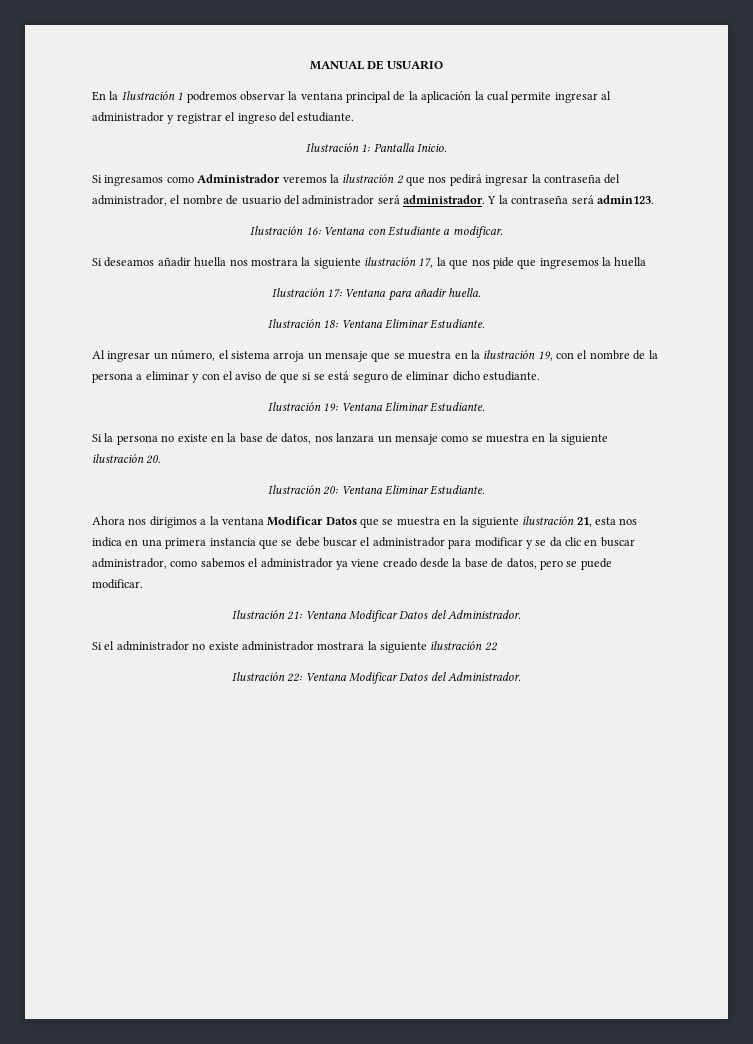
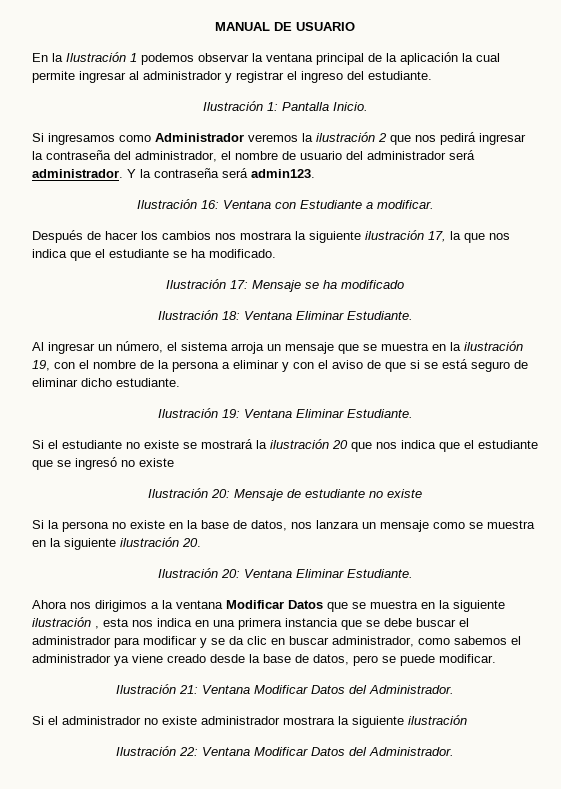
[186,91,237,103] podremos -> [141,53,194,65] podemos
[92,257,227,267] Si deseamos añadir huella -> [32,230,211,243] Después de hacer los cambios
[492,257,647,269] [271,288,482,301] pide que ingresemos la huella // Ilustración 17: Ventana para añadir huella. -> [32,249,276,261] [166,279,404,292] indica que el estudiante se ha modificado. // Ilustración 17: Mensaje se ha modificado
(486, 407) none -> [32,439,538,452] [32,457,174,470] [148,488,422,501] // Si el estudiante no existe se mostrará la ilustración 20 que nos indica que el estudiante que se ingresó no existe // Ilustración 20: Mensaje de estudiante no existe
[576,517,592,527] 21, -> [95,626,99,629] ,
[484,642,498,651] 22 -> (467, 720) none

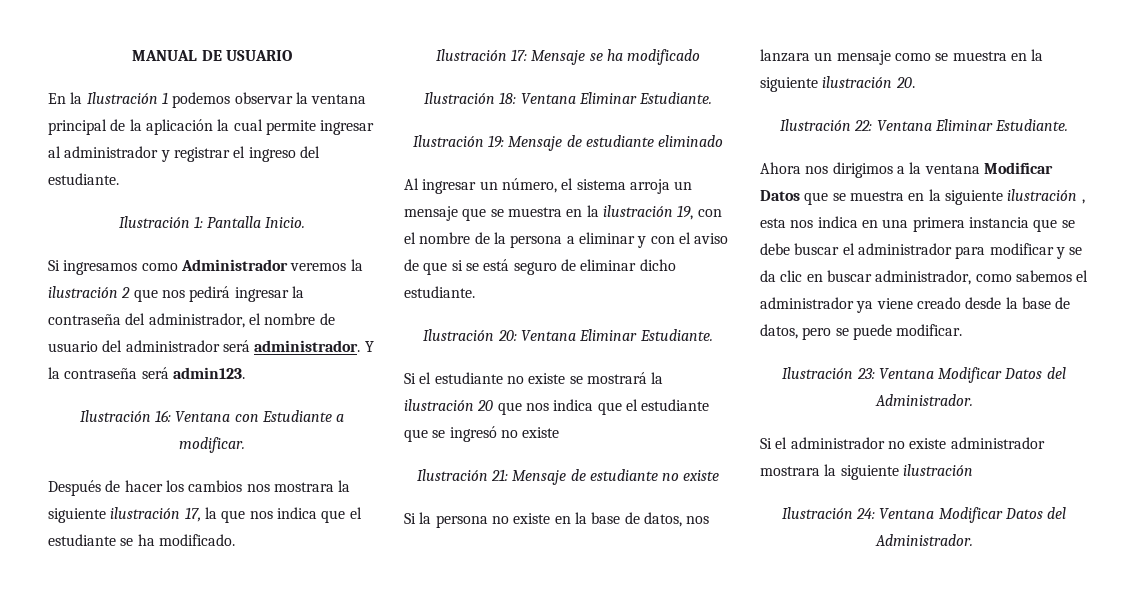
(413, 315) none -> [412,135,724,151] // Ilustración 19: Mensaje de estudiante eliminado
[221,409,240,418] 19: -> [497,330,517,341] 20:
[211,489,230,498] 20: -> [490,469,508,481] 21:
[220,569,240,578] 20: -> [854,120,873,131] 22:
[179,685,198,694] 21: -> [856,368,875,379] 23:
[179,747,198,756] 22: -> [856,508,876,519] 24:

